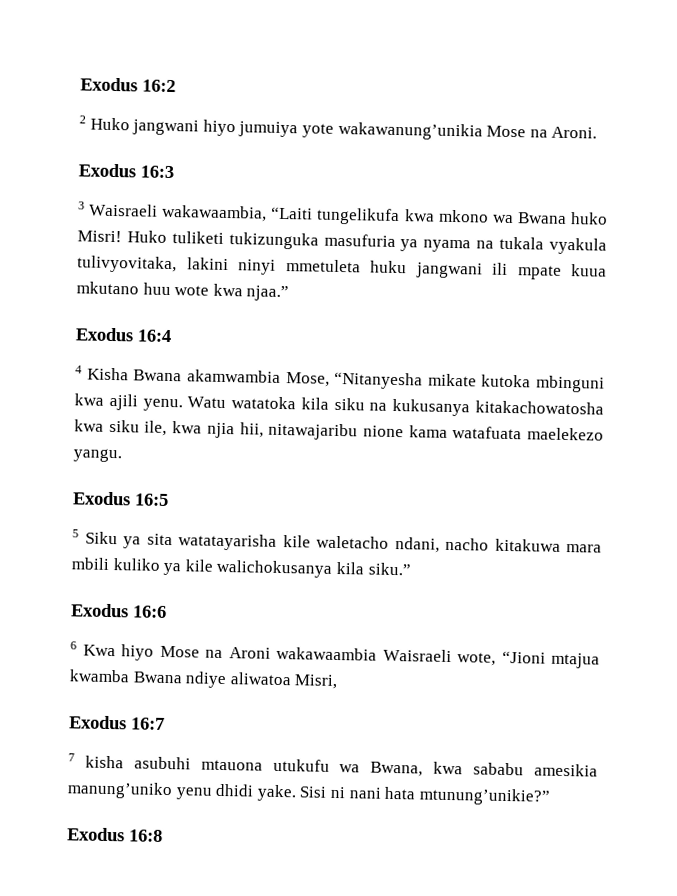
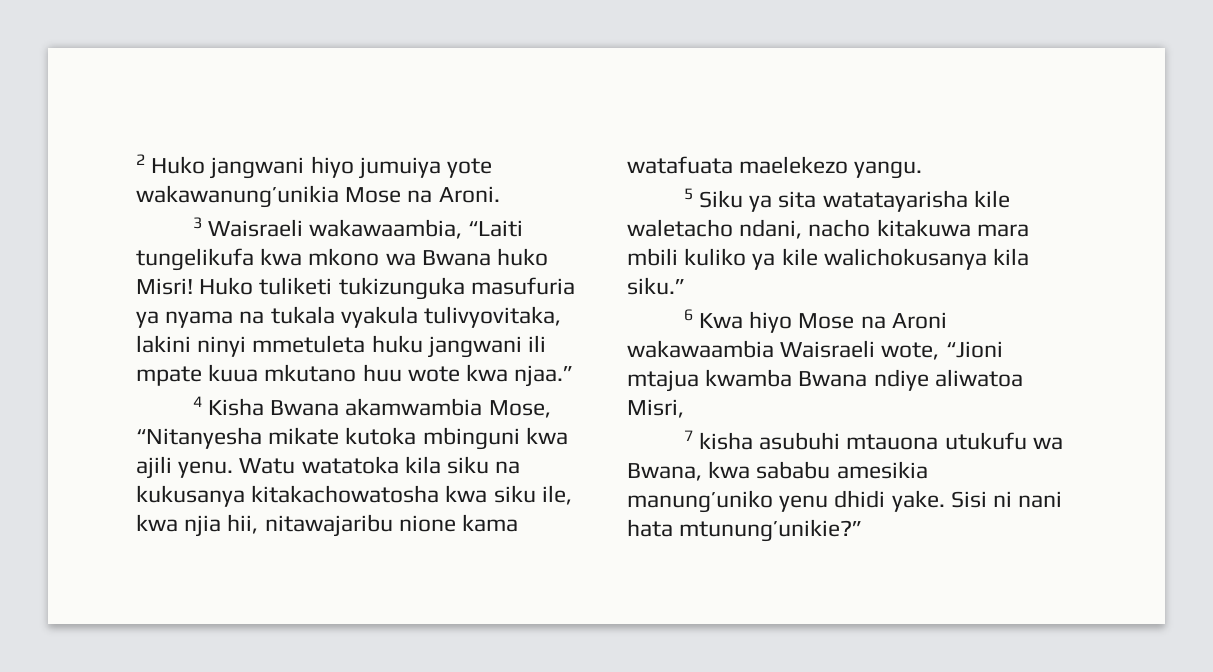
[80,77,176,93] Exodus 16:2 // -> (136, 159) none
[78,163,174,179] // Exodus 16:3 -> (500, 194) none
[75,327,172,343] // Exodus 16:4 -> (574, 376) none
[72,491,169,507] // Exodus 16:5 -> (923, 170) none
[70,603,167,618] // Exodus 16:6 -> (685, 286) none
[69,715,165,730] // Exodus 16:7 -> (684, 408) none
[67,827,163,842] // Exodus 16:8 -> (863, 530) none

